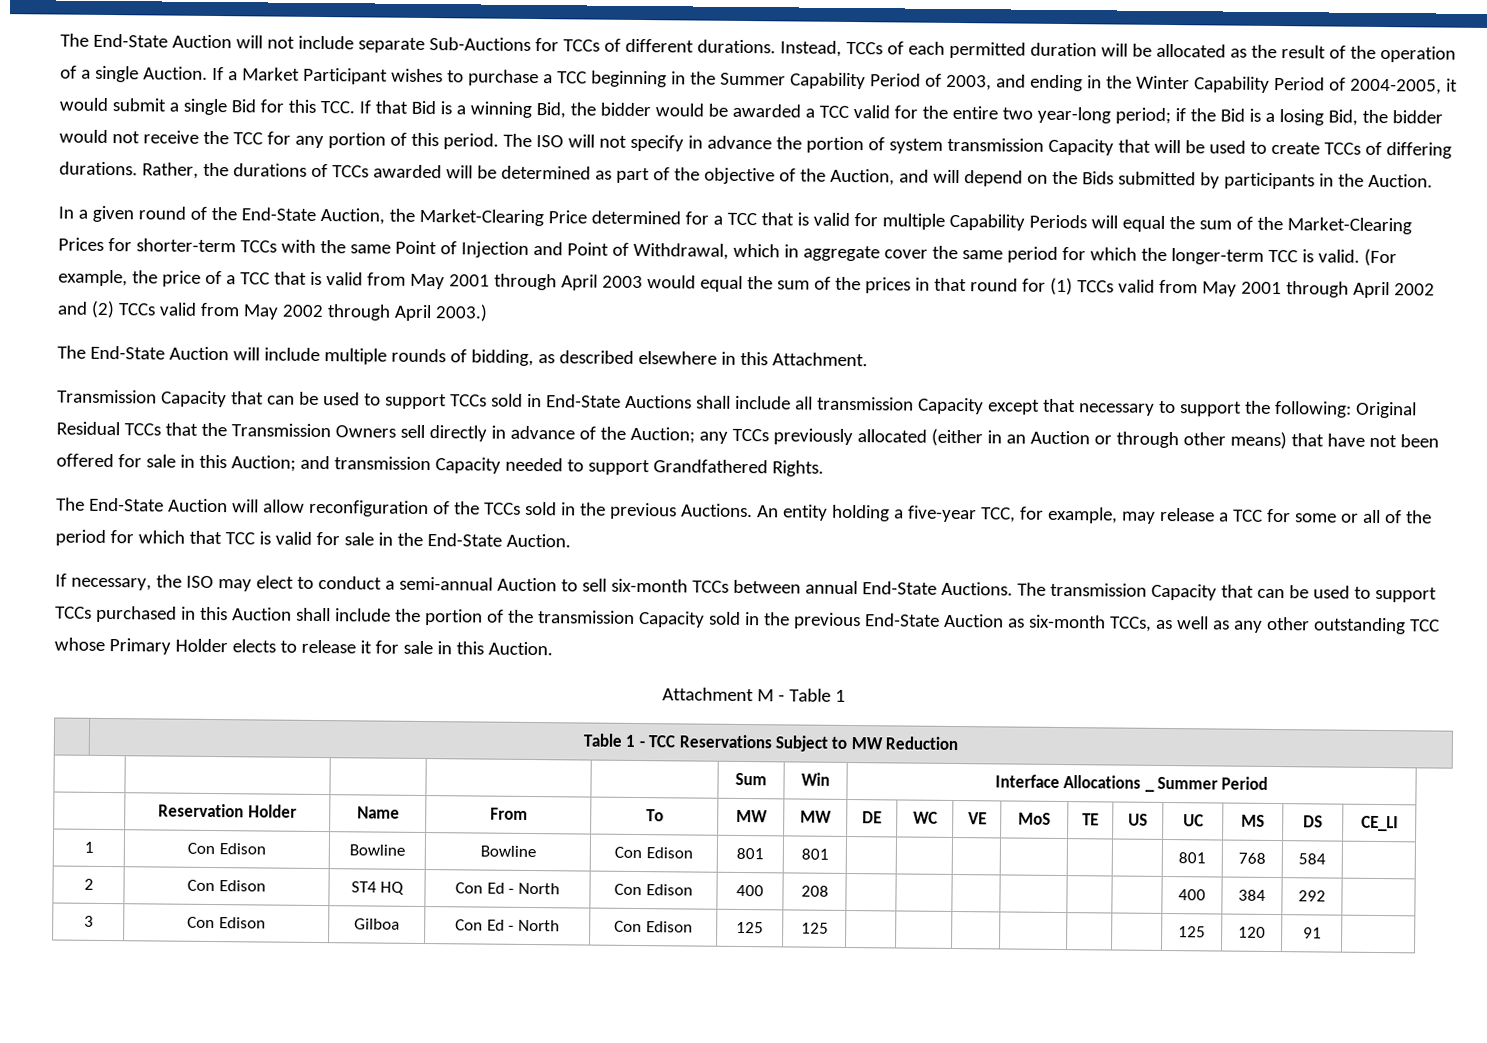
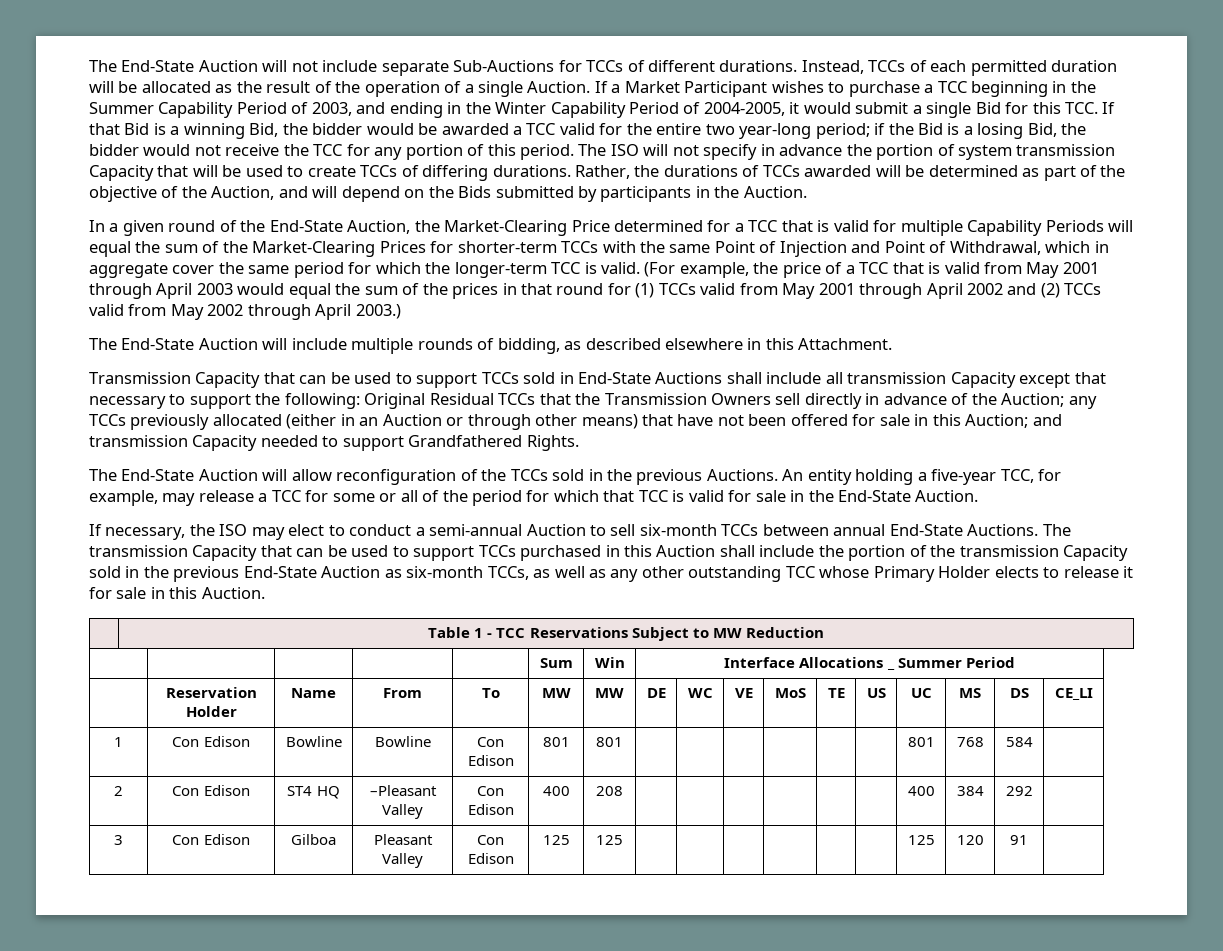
[662,687,846,702] // Attachment M - Table 1 -> (265, 593) none
[455,882,560,895] Con Ed - North -> [369,785,437,796] [382,804,423,819] –Pleasant Valley
[455,919,560,932] Con Ed - North -> [373,834,433,845] [382,853,423,868] Pleasant Valley

